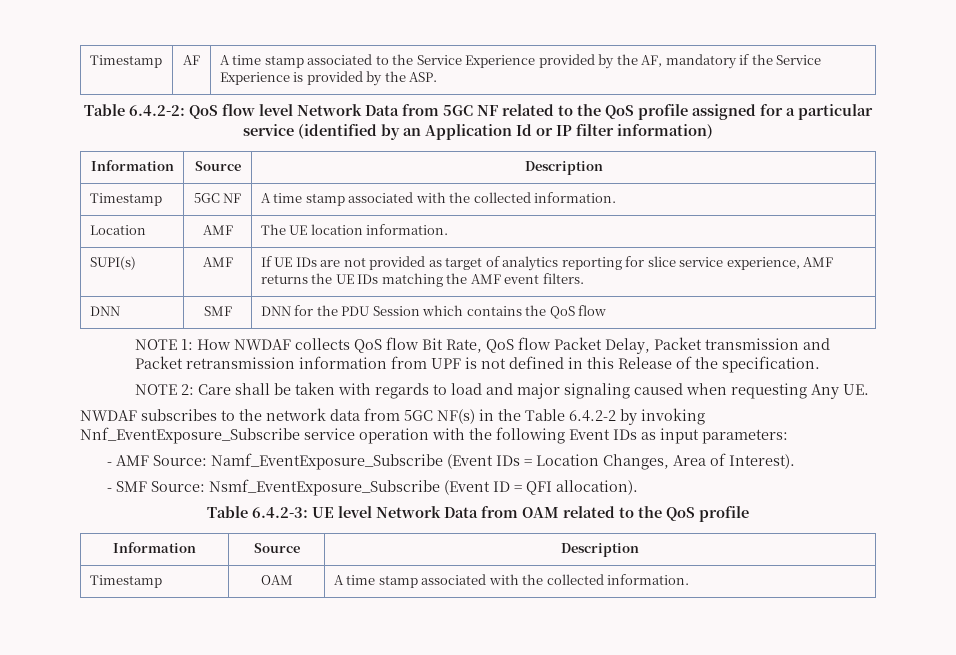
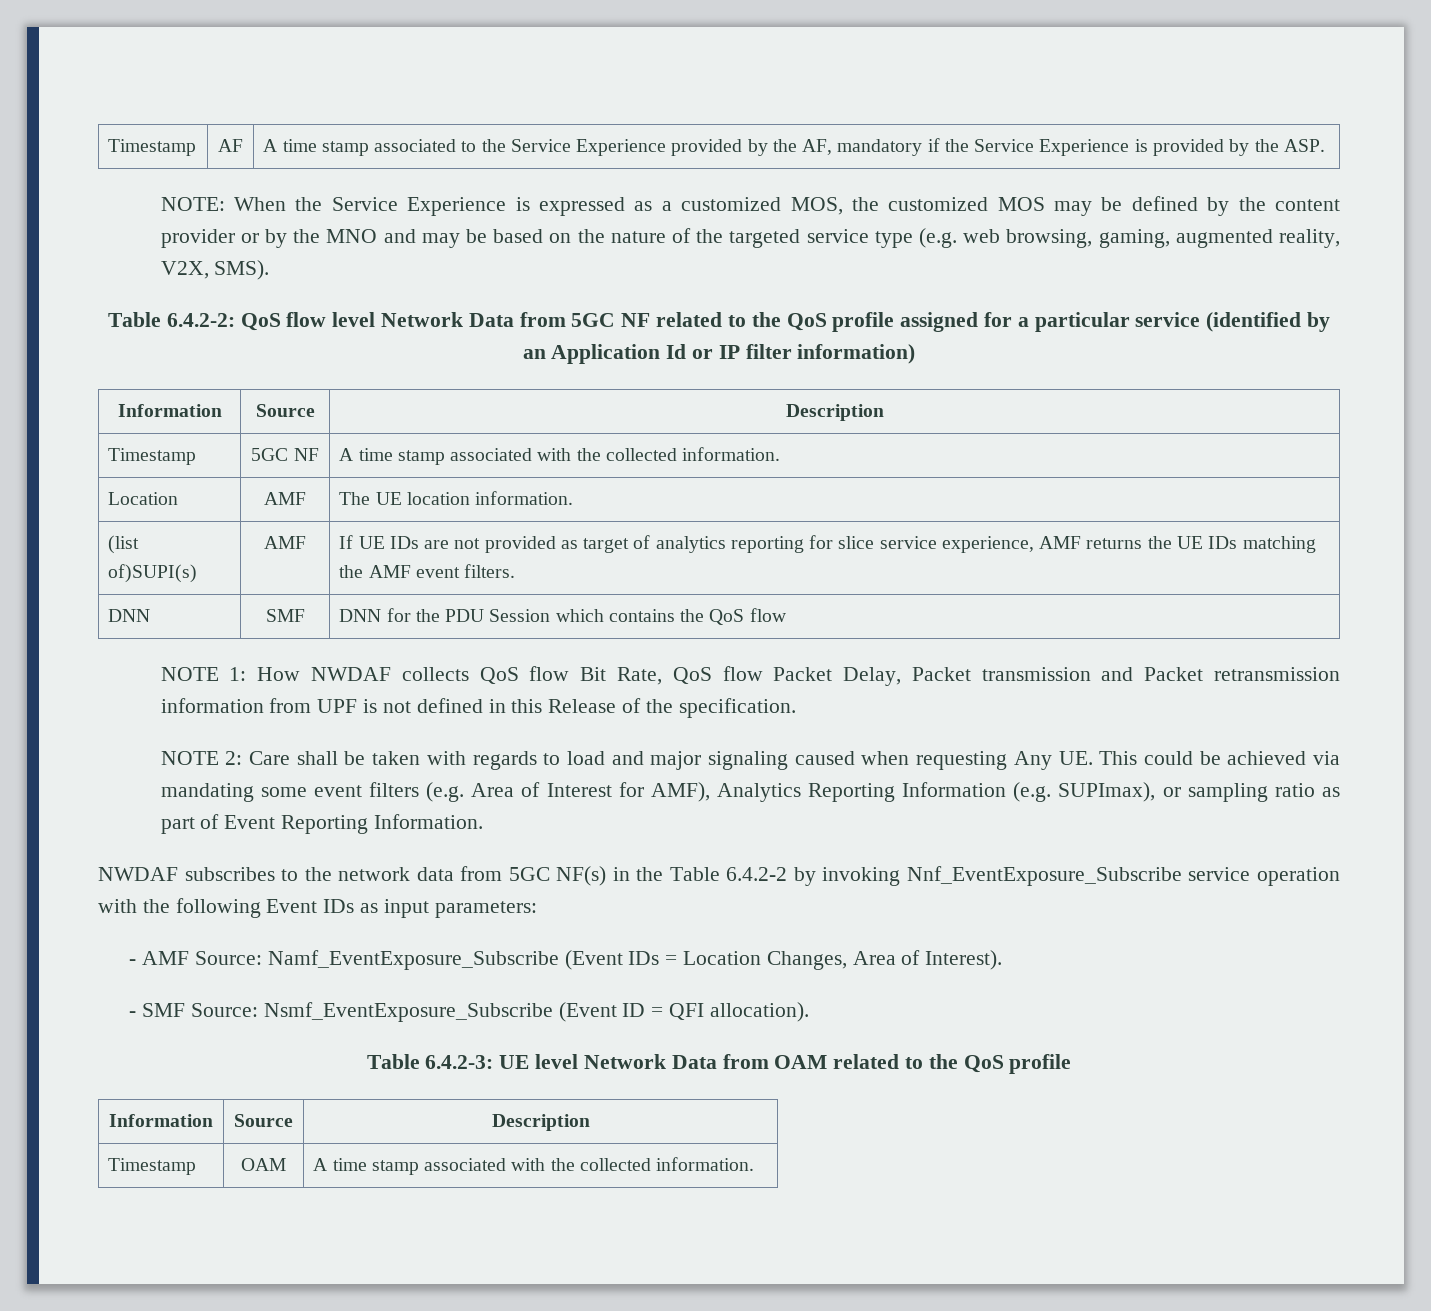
(438, 77) none -> [160,196,1340,216] [160,228,1341,248] [160,260,270,280] // NOTE: When the Service Experience is expressed as a customized MOS, the customized MOS may be defined by the content provider or by the MNO and may be based on the nature of the targeted service type (e.g. web browsing, gaming, augmented reality, V2X, SMS).
[89,256,136,270] SUPI(s) -> [108,535,140,554] [108,564,198,583] (list of)SUPI(s)
(869, 389) none -> [1099,751,1341,765] [160,782,1341,802] [160,814,483,834] This could be achieved via mandating some event filters (e.g. Area of Interest for AMF), Analytics Reporting Information (e.g. SUPImax), or sampling ratio as part of Event Reporting Information.

